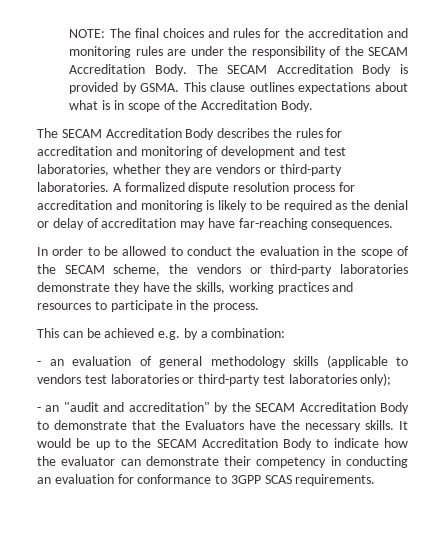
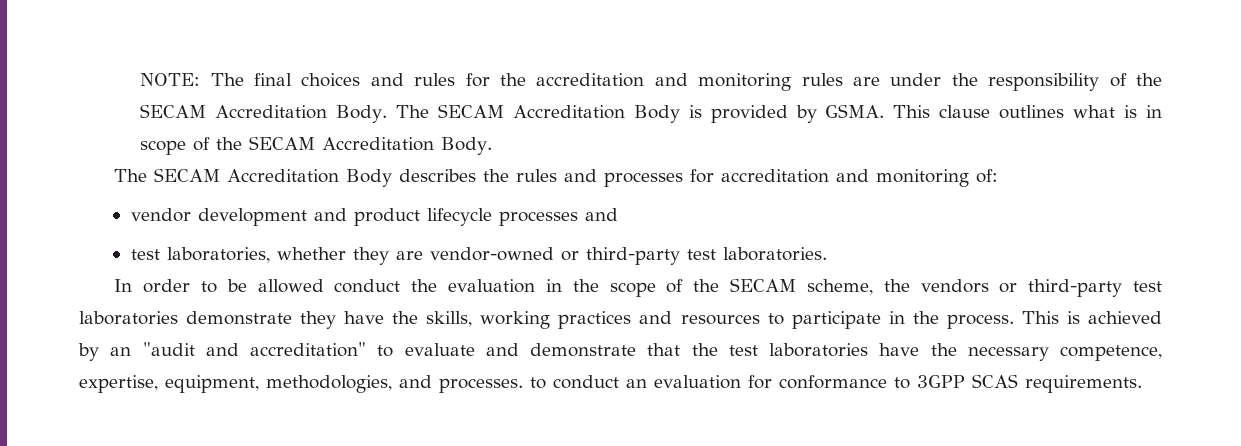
[298,82,408,94] expectations about -> (1065, 112) none
(198, 105) none -> [249,136,316,150] SECAM
[326,128,343,138] [37,146,320,158] for accreditation and monitoring of development and -> [564,169,999,187] [130,208,618,226] and processes for accreditation and monitoring of: // vendor development and product lifecycle processes and //
[216,164,342,176] vendors or third-party -> [429,247,716,265] vendor-owned or third-party test
[112,182,355,194] [37,200,409,212] [37,218,394,230] A formalized dispute resolution process for accreditation and monitoring is likely to be required as the denial or delay of accreditation may have far-reaching consequences. -> (827, 254) none
[170,247,183,256] to -> (324, 286) none
(333, 270) none -> [1133,281,1163,292] test
[37,328,286,340] [37,355,408,368] [37,373,392,386] [37,402,410,414] [37,421,49,430] // This can be achieved e.g. by a combination: // - an evaluation of general methodology skills (applicable to vendors test laboratories or third-party test laboratories only); // - an "audit and accreditation" by the SECAM Accreditation Body to -> [1021,311,1162,324] [78,342,519,361] This is achieved by an "audit and accreditation" to evaluate and
[185,420,244,430] Evaluators -> [728,343,868,357] test laboratories
[365,420,408,430] [37,438,409,450] [37,456,408,468] skills. It would be up to the SECAM Accreditation Body to indicate how the evaluator can demonstrate their competency in conducting -> [1060,345,1162,361] [79,375,619,393] competence, expertise, equipment, methodologies, and processes. to conduct

